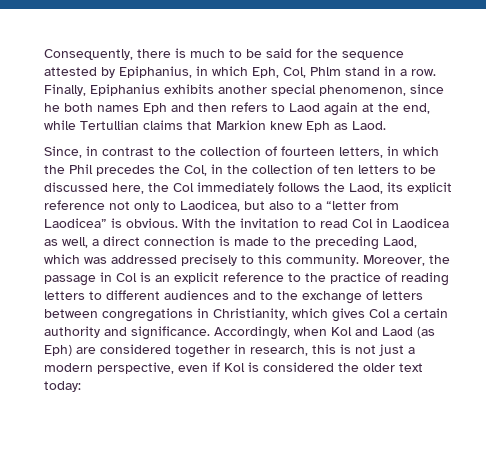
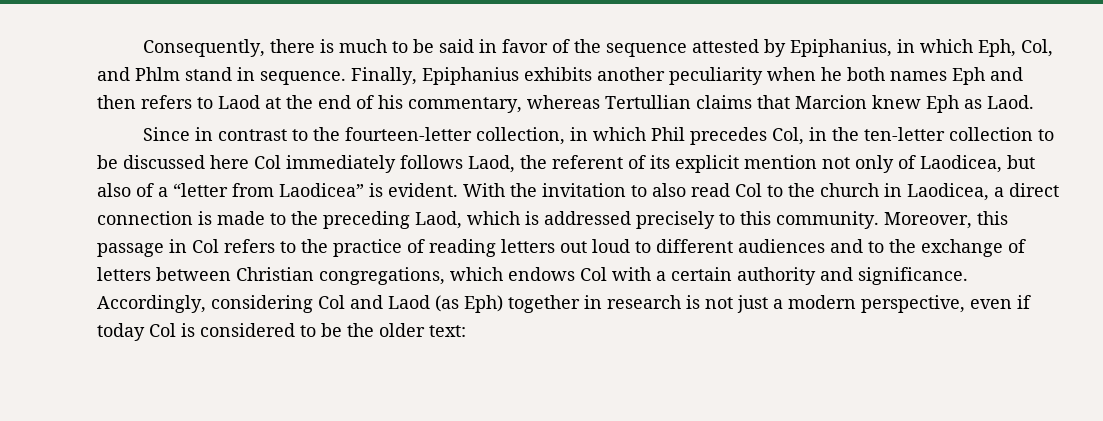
[296,48,313,58] for -> [478,39,570,53] in favor of
(306, 72) none -> [97,67,130,81] and
[400,69,436,76] a row. -> [260,71,346,85] sequence.
[271,84,444,96] special phenomenon, since -> [669,67,816,85] peculiarity when
[324,102,358,116] again -> (260, 102) none
[403,103,430,114] [44,120,76,130] end, while -> [318,95,600,113] end of his commentary, whereas
[216,120,266,130] Markion -> [795,95,867,109] Marcion
[44,146,82,158] Since, -> [142,127,190,141] Since
[200,146,439,158] [44,165,65,174] collection of fourteen letters, in which the -> [344,127,646,145] fourteen-letter collection, in which
[159,165,180,174] the -> (767, 136) none
[252,164,399,174] collection of ten letters -> [863,127,1033,141] ten-letter collection
[112,183,169,194] here, the -> [210,155,249,169] here
[324,183,383,194] the Laod, -> [468,155,646,173] Laod, the referent of
[44,200,105,210] reference -> [744,155,817,169] mention
[163,201,176,210] to -> [898,155,916,169] of
[298,201,311,210] to -> [136,183,154,197] of
[126,218,178,228] obvious. -> [388,183,458,197] evident.
(316, 223) none -> [652,183,686,197] also
[376,218,449,228] [44,237,88,248] in Laodicea as well, -> [767,183,989,201] to the church in Laodicea,
[84,257,107,264] was -> [525,211,539,225] is
[429,255,450,264] the -> [977,211,1008,225] this
[140,272,284,284] is an explicit reference -> [224,239,275,253] refers
(85, 295) none -> [560,239,630,253] out loud
[102,308,390,322] congregations in Christianity, which gives Col -> [236,267,651,285] Christian congregations, which endows Col with
[294,327,352,336] when Kol -> [211,295,345,313] considering Col
[76,344,336,358] are considered together in research, this -> [508,295,681,313] together in research
[224,362,423,372] [44,381,81,392] Kol is considered the older text today: -> [97,323,466,341] today Col is considered to be the older text:

